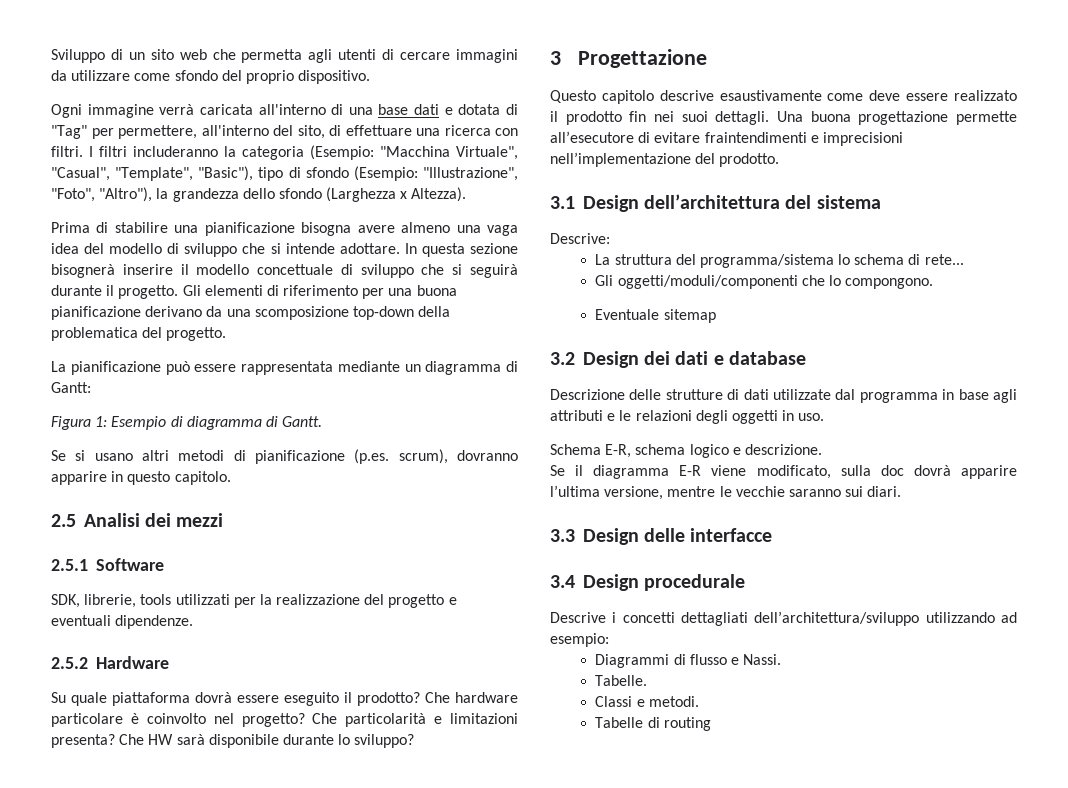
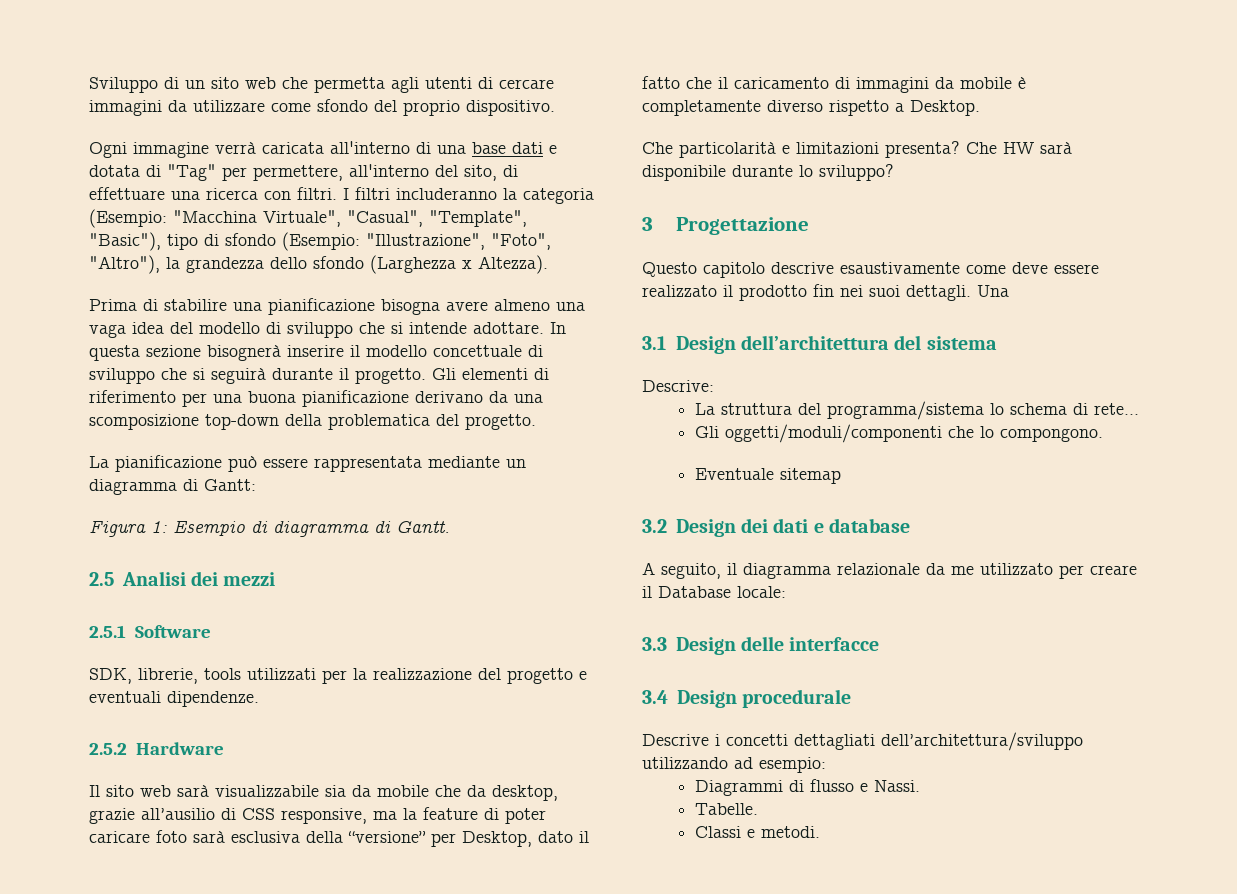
[51,449,518,464] [51,471,231,485] // Se si usano altri metodi di pianificazione (p.es. scrum), dovranno apparire in questo capitolo. -> (450, 527) none
[51,692,518,706] [51,713,305,727] Su quale piattaforma dovrà essere eseguito il prodotto? Che hardware particolare è coinvolto nel progetto? -> [89,785,558,801] [89,807,546,824] [89,830,589,847] [642,76,1026,93] [642,100,980,116] Il sito web sarà visualizzabile sia da mobile che da desktop, grazie all’ausilio di CSS responsive, ma la feature di poter caricare foto sarà esclusiva della “versione” per Desktop, dato il fatto che il caricamento di immagini da mobile è completamente diverso rispetto a Desktop. //
[810,111,1017,125] [550,131,903,146] [550,152,780,167] buona progettazione permette all’esecutore di evitare fraintendimenti e imprecisioni nell’implementazione del prodotto. -> (1009, 291) none
[550,389,1017,403] [550,410,825,424] [550,444,822,458] [550,465,1017,479] [550,485,902,500] Descrizione delle strutture di dati utilizzate dal programma in base agli attributi e le relazioni degli oggetti in uso. // Schema E-R, schema logico e descrizione. // Se il diagramma E-R viene modificato, sulla doc dovrà apparire l’ultima versione, mentre le vecchie saranno sui diari. -> [642,562,1137,579] [642,586,786,598] A seguito, il diagramma relazionale da me utilizzato per creare il Database locale:
[595,717,711,731] // Tabelle di routing -> (821, 832) none

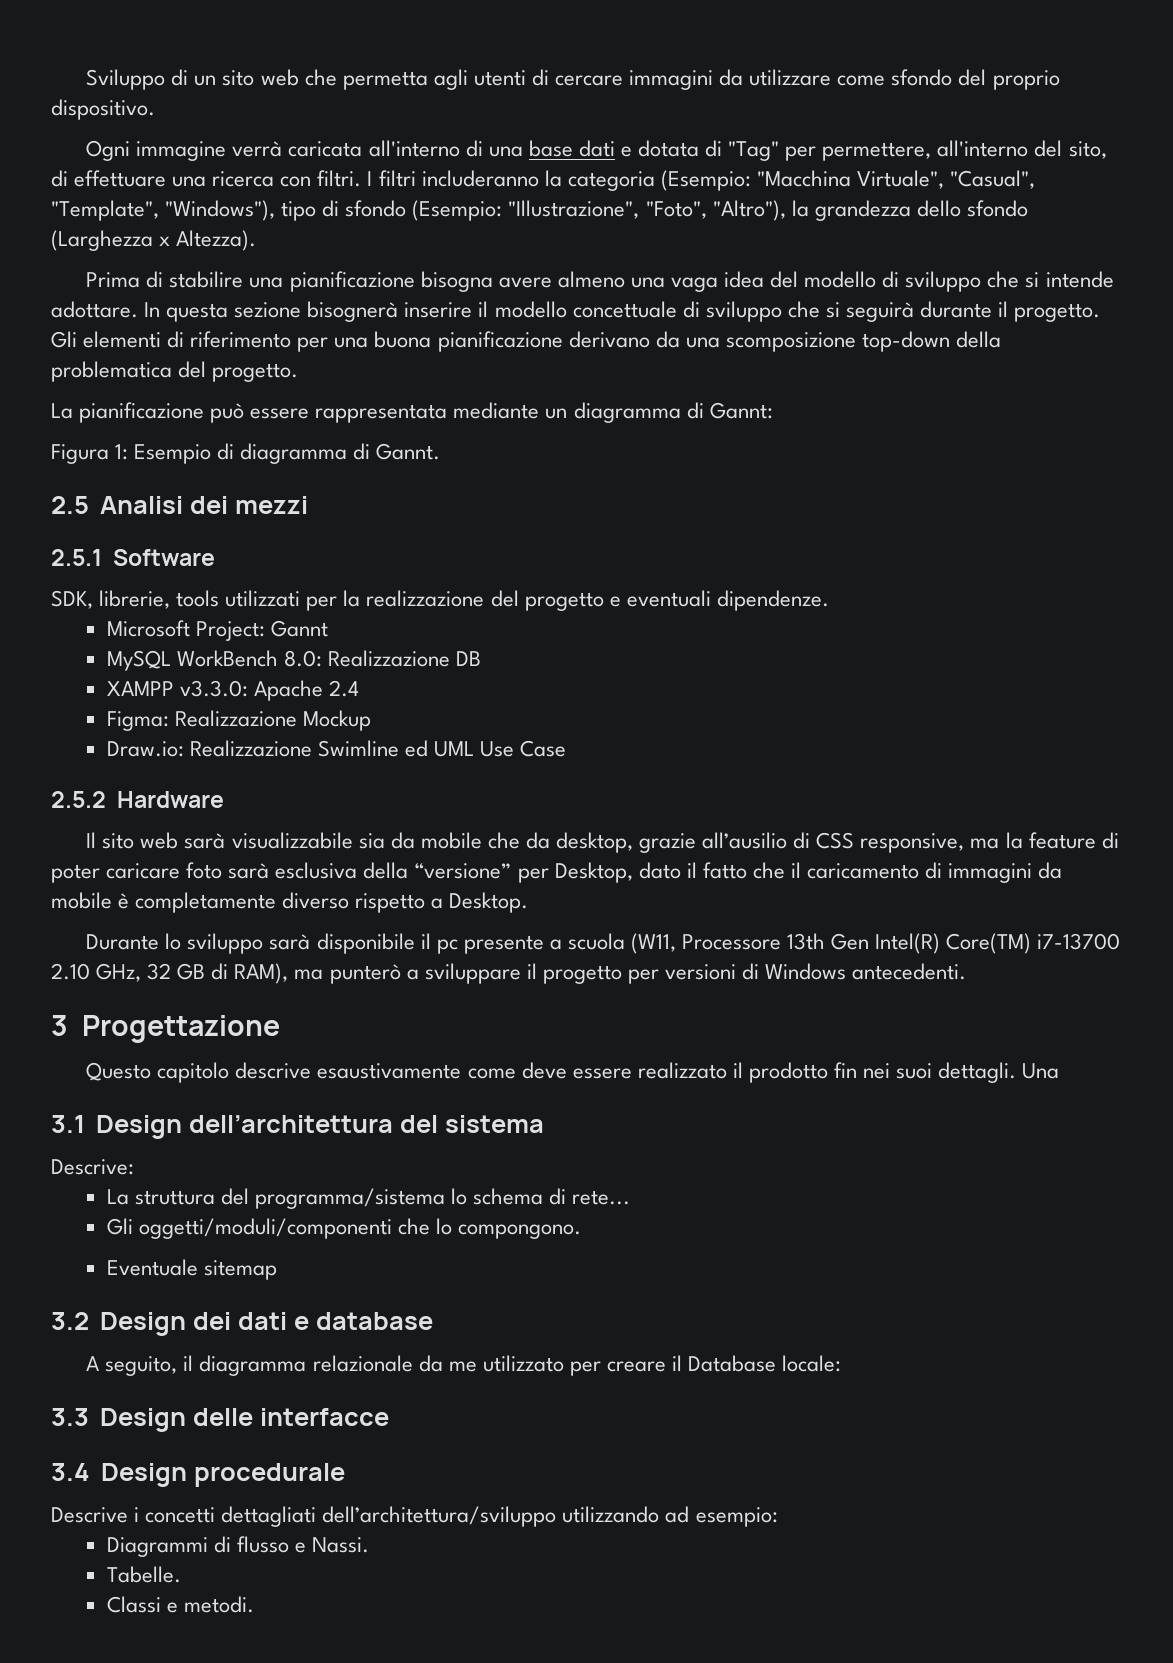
[89,232,161,251] "Basic"), -> [165,200,276,221] "Windows"),
[204,479,256,491] Gantt: -> [709,402,773,419] Gannt:
[396,521,450,533] Gantt. -> [376,443,441,460] Gannt.
(259, 699) none -> [106,620,329,641] [106,650,482,671] [106,680,360,701] [106,710,372,731] [106,740,567,757] // Microsoft Project: Gannt // MySQL WorkBench 8.0: Realizzazione DB // XAMPP v3.3.0: Apache 2.4 // Figma: Realizzazione Mockup // Draw.io: Realizzazione Swimline ed UML Use Case
[642,141,1072,158] [642,164,894,181] Che particolarità e limitazioni presenta? Che HW sarà disponibile durante lo sviluppo? -> [86,933,1121,954] [51,963,967,984] Durante lo sviluppo sarà disponibile il pc presente a scuola (W11, Processore 13th Gen Intel(R) Core(TM) i7-13700 2.10 GHz, 32 GB di RAM), ma punterò a sviluppare il progetto per versioni di Windows antecedenti.

